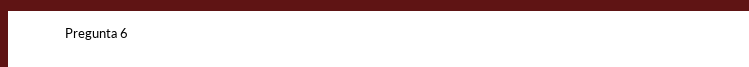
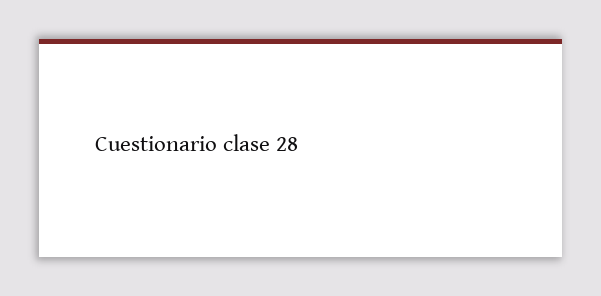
[65,28,129,40] Pregunta 6 -> [95,134,299,151] Cuestionario clase 28

